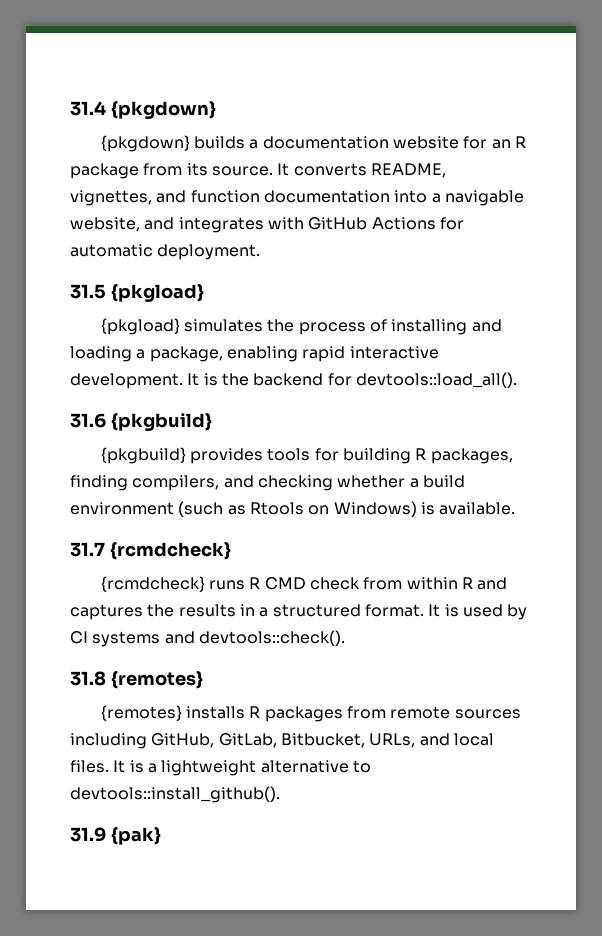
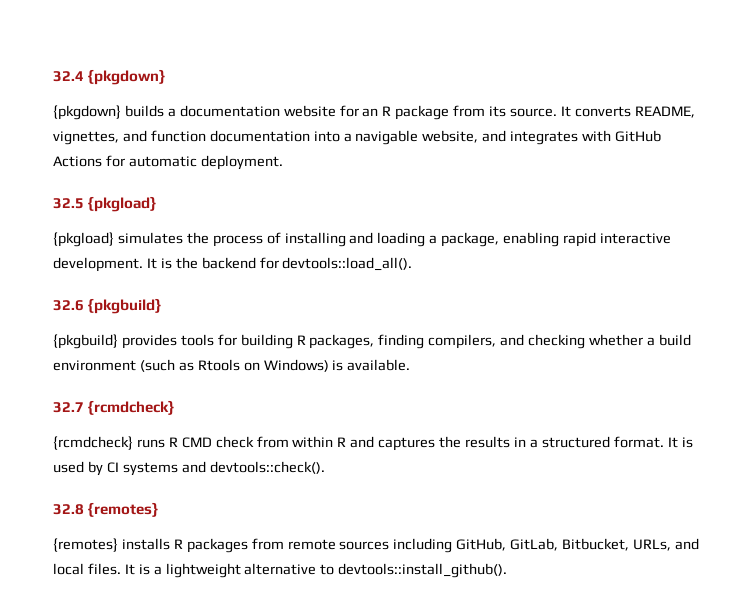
[70,101,106,116] 31.4 -> [53,71,84,82] 32.4
[70,284,106,299] 31.5 -> [53,198,84,209] 32.5
[70,413,106,428] 31.6 -> [53,300,84,311] 32.6
[70,542,105,557] 31.7 -> [53,402,84,413] 32.7
[70,671,106,686] 31.8 -> [53,504,84,515] 32.8
[70,827,161,845] // 31.9 {pak} -> (508, 570) none

